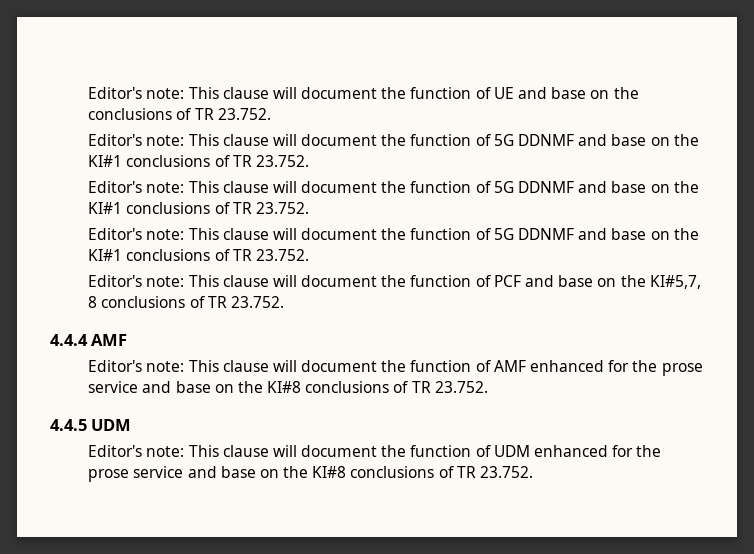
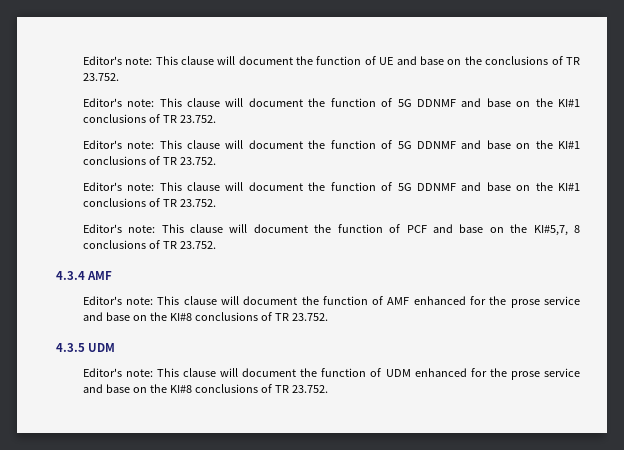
[50,334,88,346] 4.4.4 -> [56,271,85,280] 4.3.4
[50,419,87,431] 4.4.5 -> [56,343,85,352] 4.3.5

